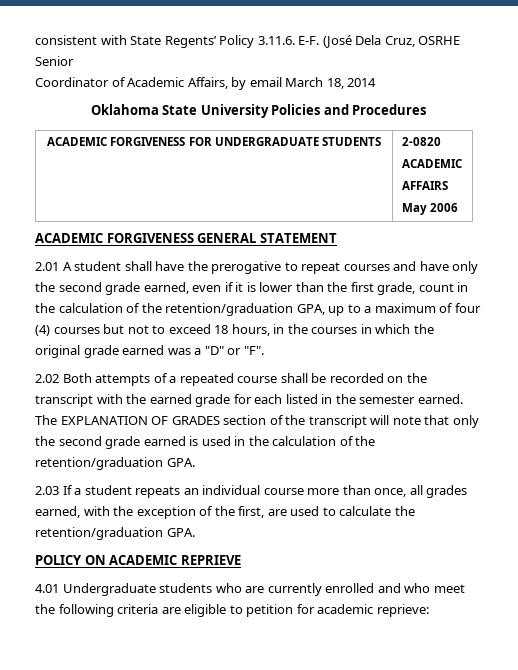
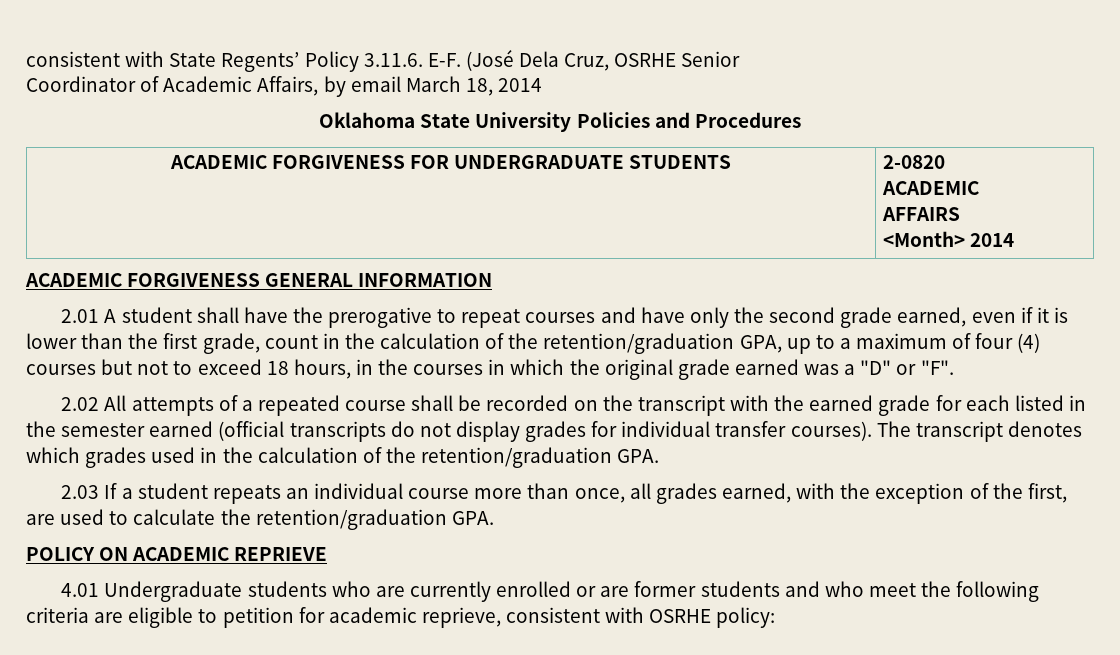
[401,203,458,215] May 2006 -> [883,231,1015,247] <Month> 2014
[259,233,337,243] STATEMENT -> [358,273,493,287] INFORMATION
[62,373,92,383] Both -> [104,395,127,411] All
[417,394,463,404] [35,415,479,428] [35,436,199,449] earned. The EXPLANATION OF GRADES section of the transcript will note that only the second grade earned is -> [149,421,1082,442] [26,447,147,468] earned (official transcripts do not display grades for individual transfer courses). The transcript denotes which grades
(375, 588) none -> [576,581,780,597] or are former students
[376,604,429,617] reprieve: -> [421,607,776,628] reprieve, consistent with OSRHE policy:

